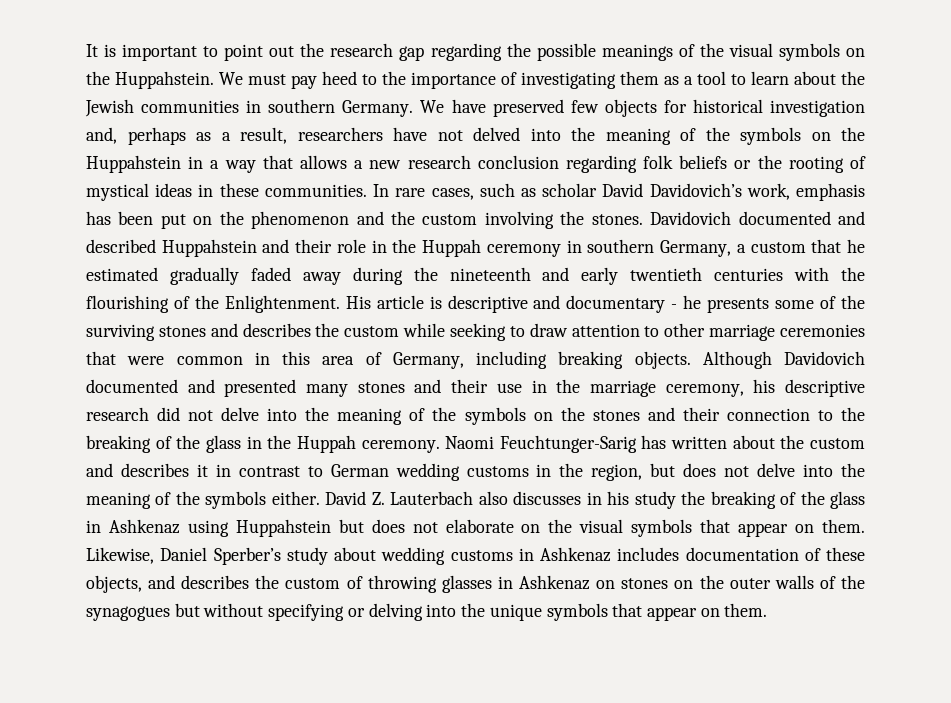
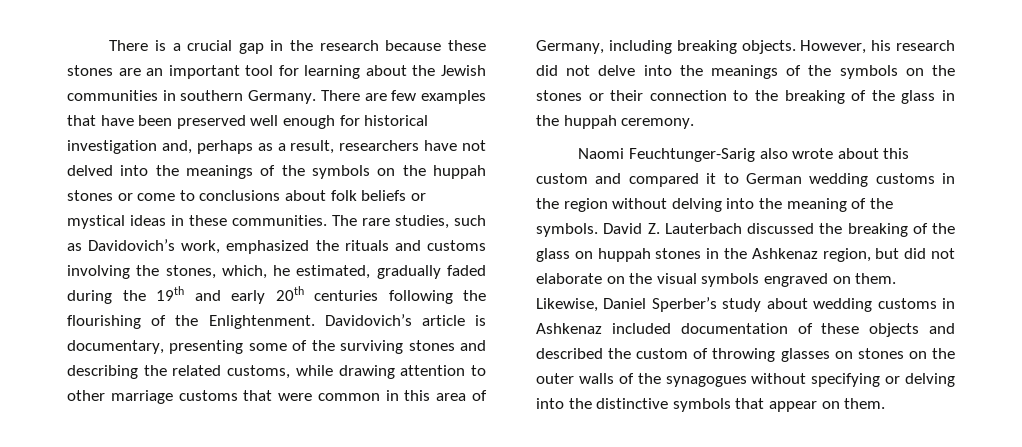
[86,43,865,61] [86,71,789,89] It is important to point out the research gap regarding the possible meanings of the visual symbols on the Huppahstein. We must pay heed to the importance of investigating them as a tool to learn -> [109,40,486,54] [67,65,361,79] There is a crucial gap in the research because these stones are an important tool for learning
[420,99,657,117] We have preserved few objects -> [320,90,487,104] [67,115,335,129] There are few examples that have been preserved well enough
[605,127,865,145] [86,155,866,173] meaning of the symbols on the Huppahstein in a way that allows a new research conclusion regarding folk beliefs or the rooting of -> [186,165,486,179] [67,190,426,201] meanings of the symbols on the huppah stones or come to conclusions about folk beliefs or
[373,183,865,201] [86,211,866,229] [86,239,866,257] [86,267,158,281] In rare cases, such as scholar David Davidovich’s work, emphasis has been put on the phenomenon and the custom involving the stones. Davidovich documented and described Huppahstein and their role in the Huppah ceremony in southern Germany, a custom that he estimated -> [332,215,486,229] [67,239,487,254] [67,265,371,279] The rare studies, such as Davidovich’s work, emphasized the rituals and customs involving the stones, which, he estimated,
[302,272,341,285] away -> (486, 270) none
[449,267,531,281] nineteenth -> [156,286,184,301] 19th
[630,267,830,281] twentieth centuries with -> [275,286,453,304] 20th centuries following
[345,296,371,309] His -> [324,314,412,326] Davidovich’s
[447,295,770,313] descriptive and documentary - he presents -> [67,340,244,354] documentary, presenting
[242,323,568,341] describes the custom while seeking to draw -> [67,365,395,379] describing the related customs, while drawing
[780,324,865,337] ceremonies -> [178,390,238,401] customs
[702,351,865,369] [86,379,866,397] Although Davidovich documented and presented many stones and their use in the marriage ceremony, his descriptive -> [800,40,892,54] However, his
[337,408,403,425] meaning -> [711,65,778,79] meanings
[647,407,675,421] and -> [588,93,604,101] or
[296,435,356,453] Huppah -> [563,115,617,129] huppah
(440, 446) none -> (695, 123) //
[641,435,865,449] [86,463,300,477] has written about the custom and describes it in contrast -> [759,148,910,159] [536,173,717,187] also wrote about this custom and compared it
[591,463,866,481] [86,491,320,509] region, but does not delve into the meaning of the symbols either. -> [563,198,893,212] [536,223,598,237] region without delving into the meaning of the symbols.
[478,491,866,509] [86,519,405,537] also discusses in his study the breaking of the glass in Ashkenaz using Huppahstein but does -> [747,223,955,237] [536,248,927,262] discussed the breaking of the glass on huppah stones in the Ashkenaz region, but did
[700,519,789,537] that appear -> [763,273,828,287] engraved
[617,547,680,561] includes -> [611,323,671,334] included
[86,575,250,593] objects, and describes -> [869,323,955,337] [536,348,603,359] objects and described
[497,575,591,590] in Ashkenaz -> (830, 355) none
[174,603,200,617] but -> (747, 381) none
[489,604,542,621] unique -> [596,398,669,409] distinctive

